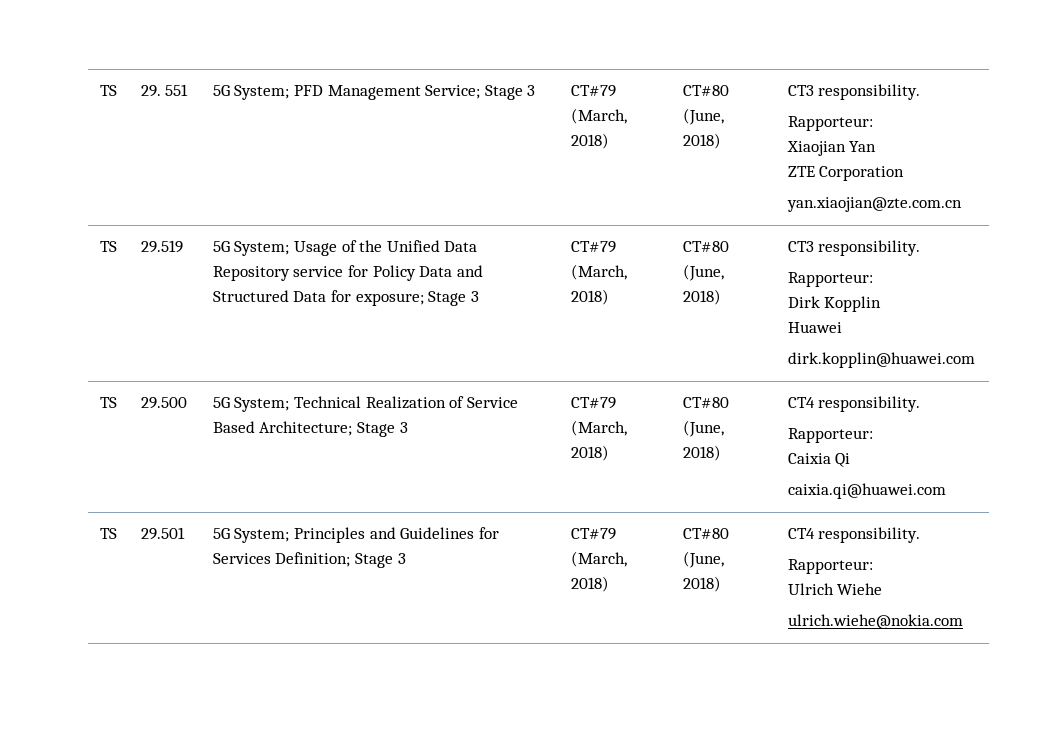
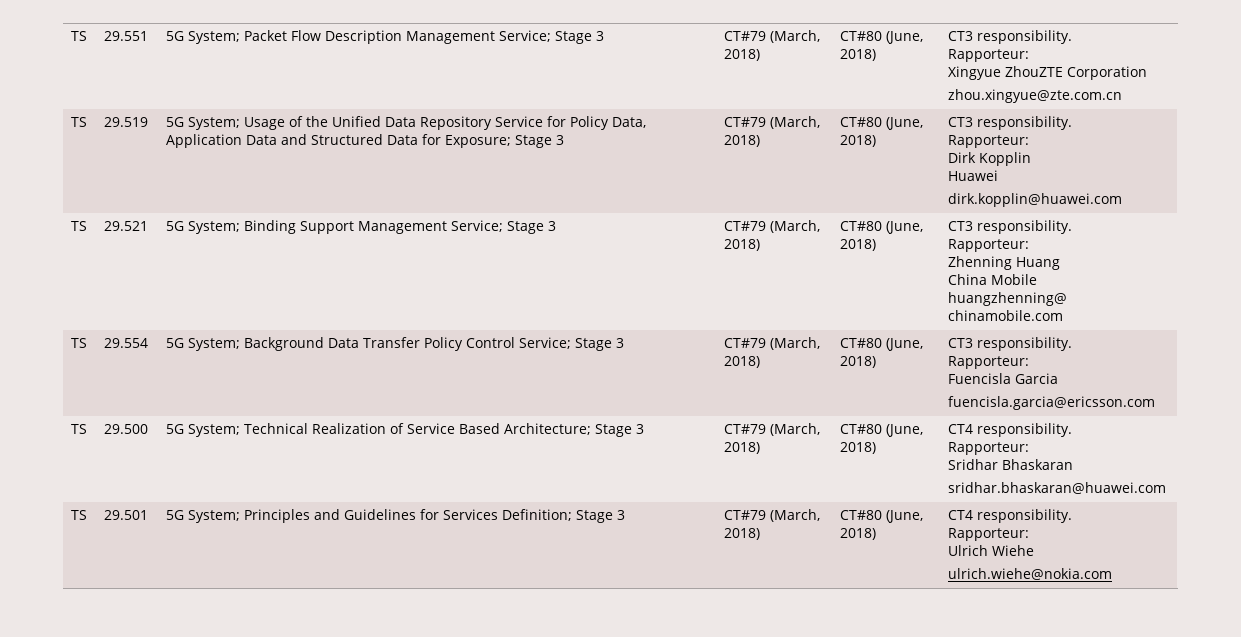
[99,85,117,96] [140,84,189,97] [212,85,324,100] TS | 29. 551 | 5G System; PFD -> [71,31,88,41] [104,31,149,41] [166,30,403,44] TS | 29.551 | 5G System; Packet Flow Description
[786,141,877,156] [787,166,815,177] Xiaojian Yan // ZTE -> [948,66,1064,80] Xingyue ZhouZTE
[786,197,962,212] yan.xiaojian@zte.com.cn -> [948,89,1123,103] zhou.xingyue@zte.com.cn
[293,266,344,277] service -> [495,116,544,127] Service
(416, 273) none -> [612,117,647,128] [166,134,243,148] Data, Application
[355,293,424,306] exposure; -> [445,135,512,148] Exposure;
(975, 360) none -> [71,221,88,231] [104,221,149,231] [166,220,557,234] [724,220,821,233] [724,239,761,251] [840,221,924,234] [840,239,877,251] [948,220,1073,234] [948,239,1030,252] [948,256,1061,270] [948,274,1038,285] [948,292,1068,306] [948,310,1064,321] [71,338,88,348] [104,338,149,348] [166,337,625,351] [724,337,821,350] [724,356,761,368] [840,338,924,351] [840,356,877,368] [948,337,1073,351] [948,356,1030,369] [948,373,1059,384] [948,396,1156,410] // TS | 29.521 | 5G System; Binding Support Management Service; Stage 3 | CT#79 (March, 2018) | CT#80 (June, 2018) | CT3 responsibility. // Rapporteur: // Zhenning Huang // China Mobile // huangzhenning@ chinamobile.com // TS | 29.554 | 5G System; Background Data Transfer Policy Control Service; Stage 3 | CT#79 (March, 2018) | CT#80 (June, 2018) | CT3 responsibility. // Rapporteur: // Fuencisla Garcia // fuencisla.garcia@ericsson.com
[787,453,851,467] [787,483,946,499] Caixia Qi // caixia.qi@huawei.com -> [948,459,1074,470] [948,482,1167,494] Sridhar Bhaskaran // sridhar.bhaskaran@huawei.com

